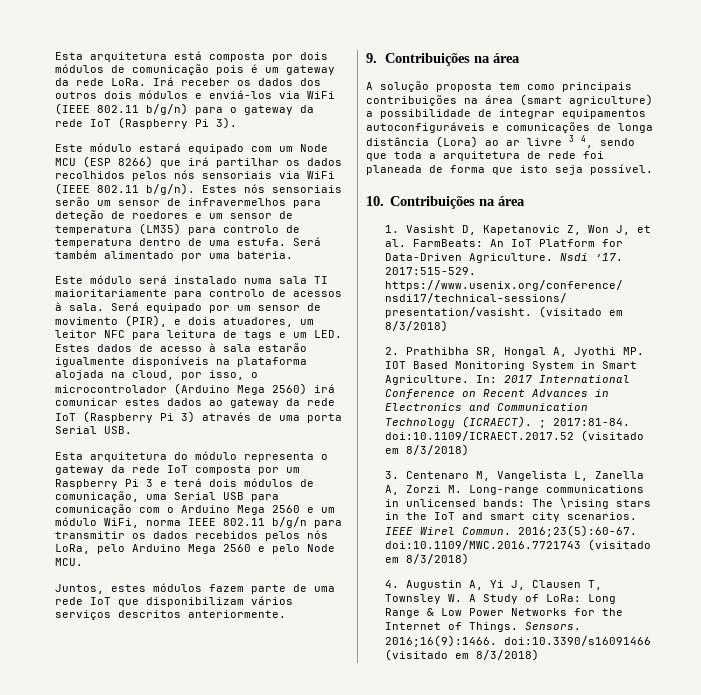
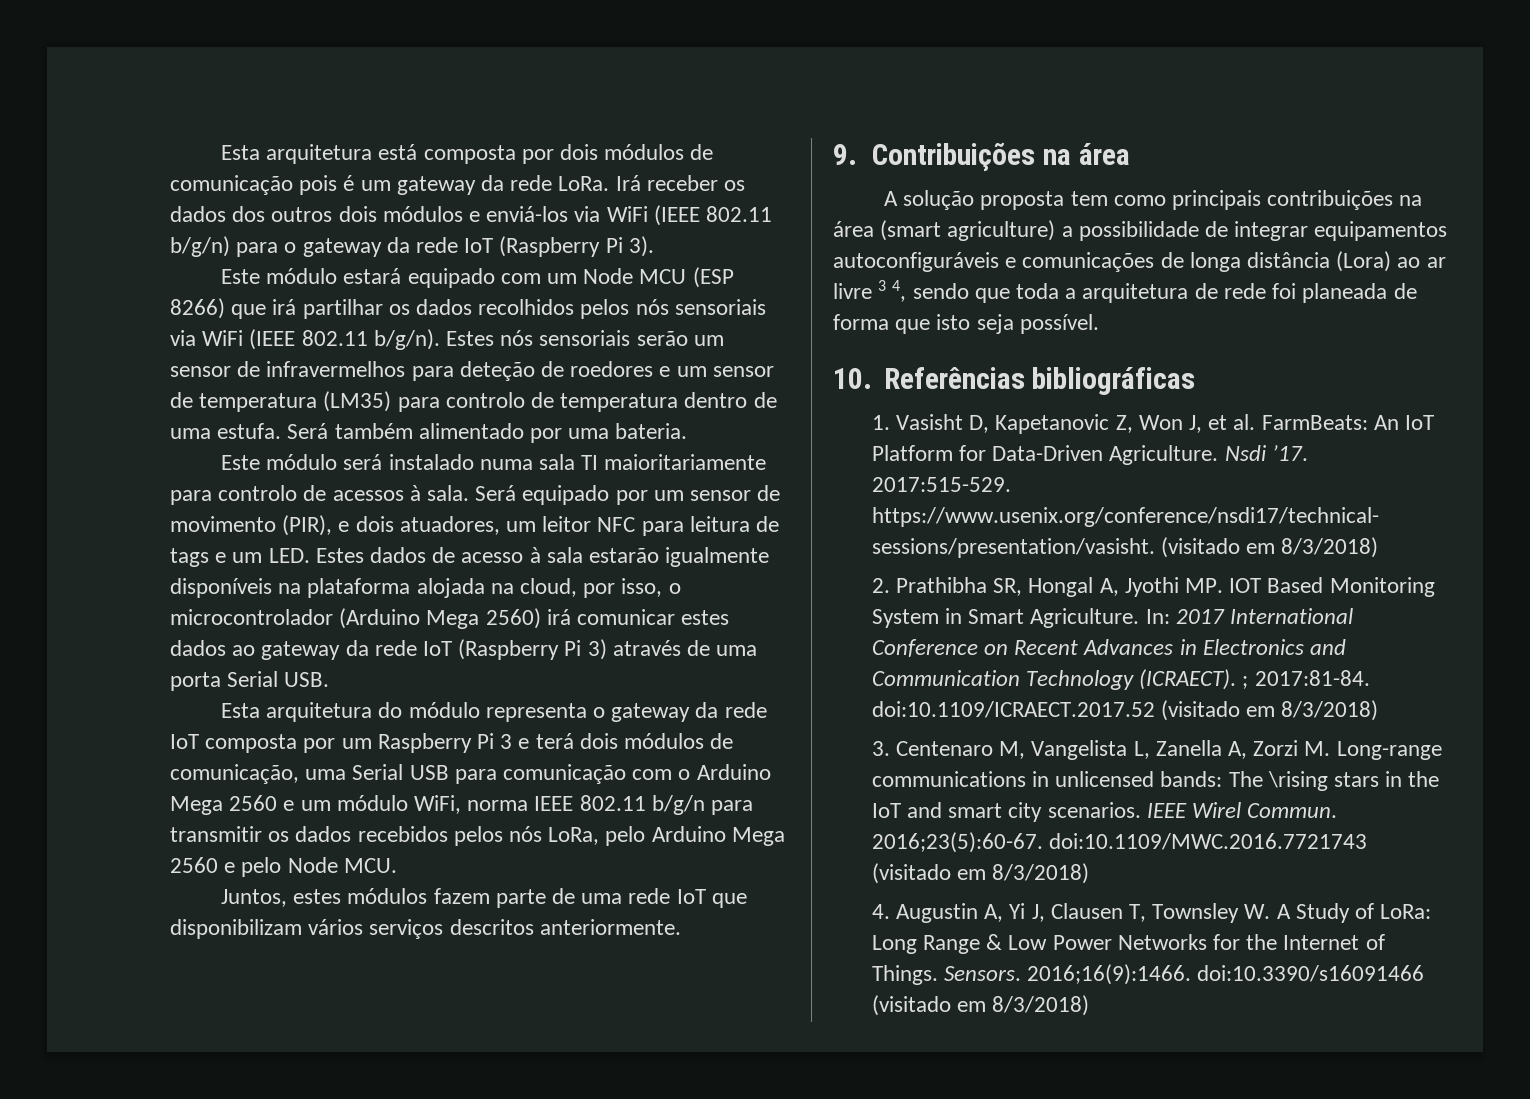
[389,196,525,209] Contribuições na área -> [883,367,1196,395] Referências bibliográficas

